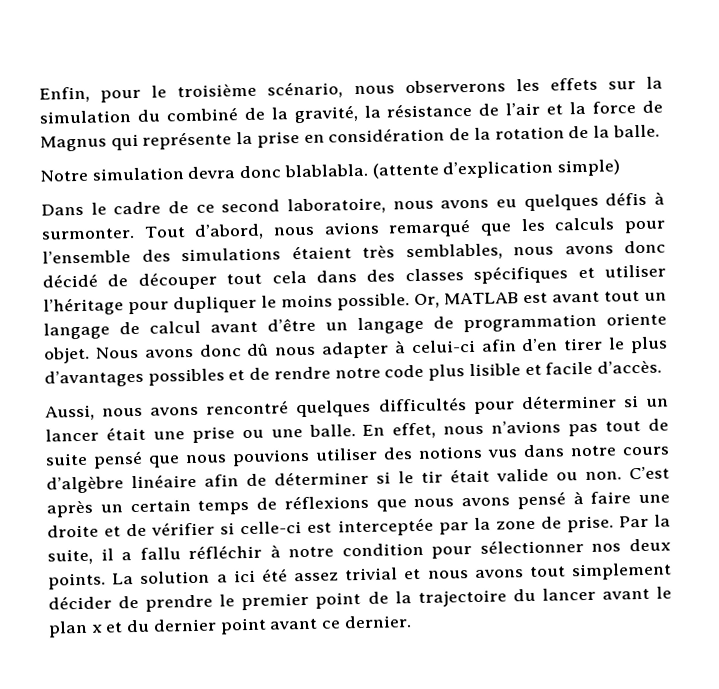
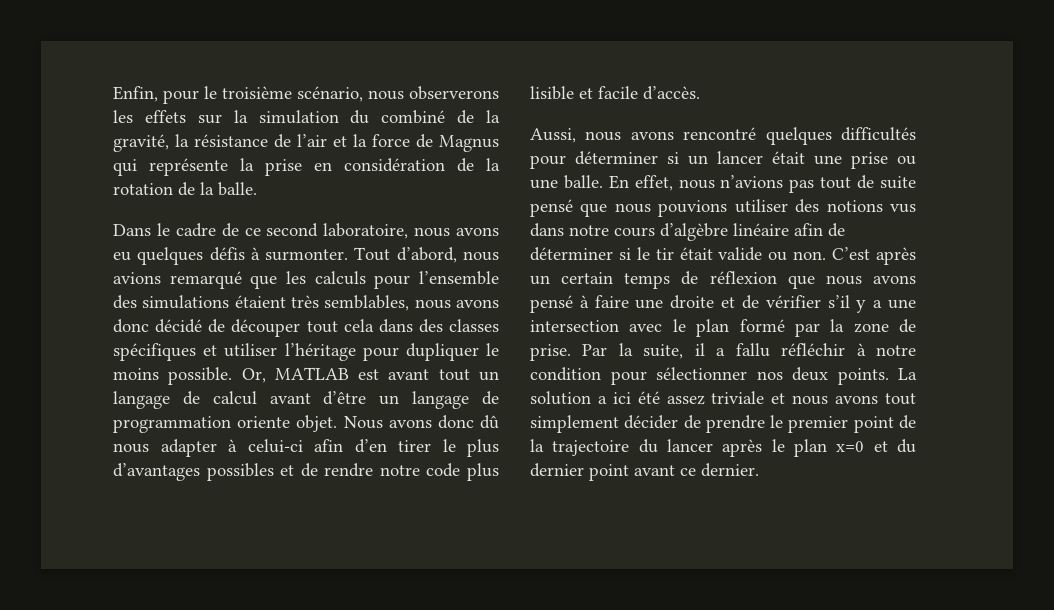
[40,159,622,182] // Notre simulation devra donc blablabla. (attente d’explication simple) -> (257, 189) none
[283,494,369,510] réflexions -> [709,271,777,284] réflexion
[220,517,434,537] si celle-ci est interceptée -> [827,295,916,313] [530,319,785,337] s’il y a une intersection avec le plan formé
[344,567,399,581] trivial -> [711,391,765,404] triviale
[601,586,672,600] [48,620,103,638] avant le plan x -> [722,439,865,457] après le plan x=0

